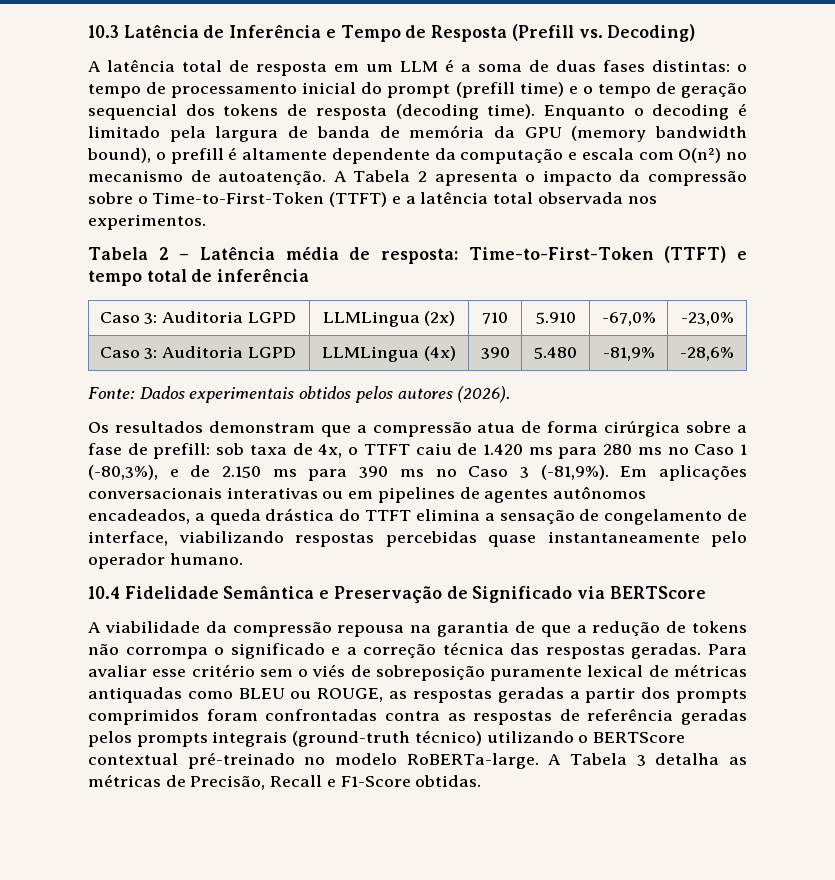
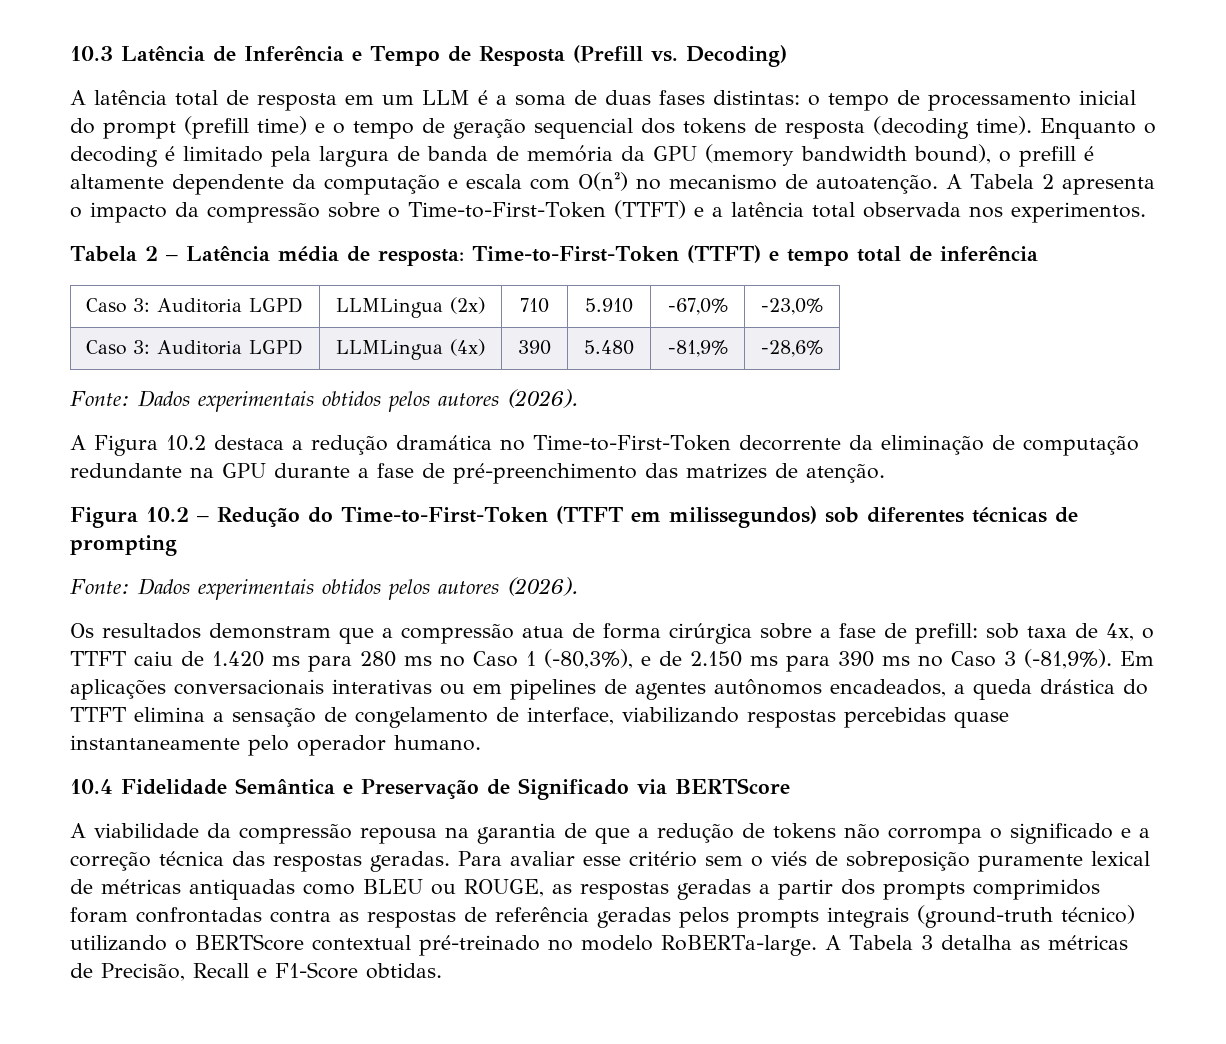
(511, 394) none -> [70,435,1139,456] [70,463,885,484] [70,506,1078,528] [70,535,177,556] [70,577,578,600] // A Figura 10.2 destaca a redução dramática no Time-to-First-Token decorrente da eliminação de computação redundante na GPU durante a fase de pré-preenchimento das matrizes de atenção. // Figura 10.2 – Redução do Time-to-First-Token (TTFT em milissegundos) sob diferentes técnicas de prompting // Fonte: Dados experimentais obtidos pelos autores (2026).

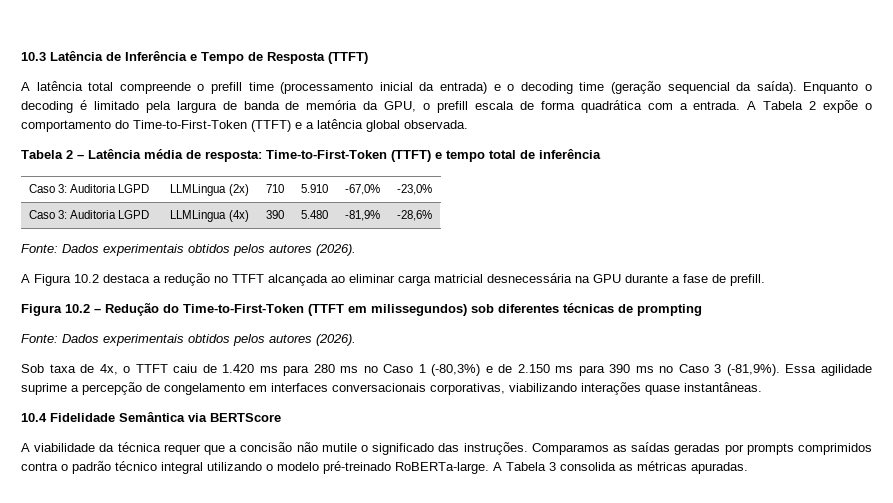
[572,45,787,67] (Prefill vs. Decoding) -> [328,52,368,64] (TTFT)
[226,90,1136,111] [70,116,1032,139] de resposta em um LLM é a soma de duas fases distintas: o tempo de processamento inicial do prompt (prefill time) e o tempo de geração sequencial dos tokens de resposta (decoding time). -> [119,81,797,94] compreende o prefill time (processamento inicial da entrada) e o decoding time (geração sequencial da saída).
[653,144,1094,167] [70,171,1155,195] [70,202,400,223] GPU (memory bandwidth bound), o prefill é altamente dependente da computação e escala com O(n²) no mecanismo de autoatenção. A Tabela 2 apresenta o impacto da compressão sobre o -> [384,100,872,113] [21,120,129,132] GPU, o prefill escala de forma quadrática com a entrada. A Tabela 2 expõe o comportamento do
[811,202,1146,223] total observada nos experimentos. -> [366,120,468,132] global observada.
[396,435,1139,456] [70,463,182,478] dramática no Time-to-First-Token decorrente da eliminação de computação redundante -> [214,273,572,286] no TTFT alcançada ao eliminar carga matricial desnecessária
[453,463,885,484] pré-preenchimento das matrizes de atenção. -> [730,274,765,286] prefill.
[70,623,1019,644] Os resultados demonstram que a compressão atua de forma cirúrgica sobre a fase de prefill: sob -> [21,364,44,373] Sob
[544,649,633,669] (-80,3%), -> [431,364,481,376] (-80,3%)
[1120,651,1154,666] [70,679,1148,700] [70,707,1009,728] [70,735,481,756] Em aplicações conversacionais interativas ou em pipelines de agentes autônomos encadeados, a queda drástica do TTFT elimina a sensação de congelamento de interface, viabilizando respostas percebidas quase instantaneamente pelo operador humano. -> [785,364,873,376] [21,382,762,395] Essa agilidade suprime a percepção de congelamento em interfaces conversacionais corporativas, viabilizando interações quase instantâneas.
[343,778,629,800] e Preservação de Significado -> (185, 417) none
[239,823,1150,844] [70,851,1150,872] [70,879,1100,900] [70,905,1135,928] [70,934,653,956] compressão repousa na garantia de que a redução de tokens não corrompa o significado e a correção técnica das respostas geradas. Para avaliar esse critério sem o viés de sobreposição puramente lexical de métricas antiquadas como BLEU ou ROUGE, as respostas geradas a partir dos prompts comprimidos foram confrontadas contra as respostas de referência geradas pelos prompts integrais (ground-truth técnico) utilizando o BERTScore contextual pré-treinado no modelo -> [117,442,873,455] [21,461,391,474] técnica requer que a concisão não mutile o significado das instruções. Comparamos as saídas geradas por prompts comprimidos contra o padrão técnico integral utilizando o modelo pré-treinado
[940,935,1012,950] detalha -> [560,462,616,471] consolida
[70,962,442,981] de Precisão, Recall e F1-Score obtidas. -> [691,462,748,474] apuradas.

